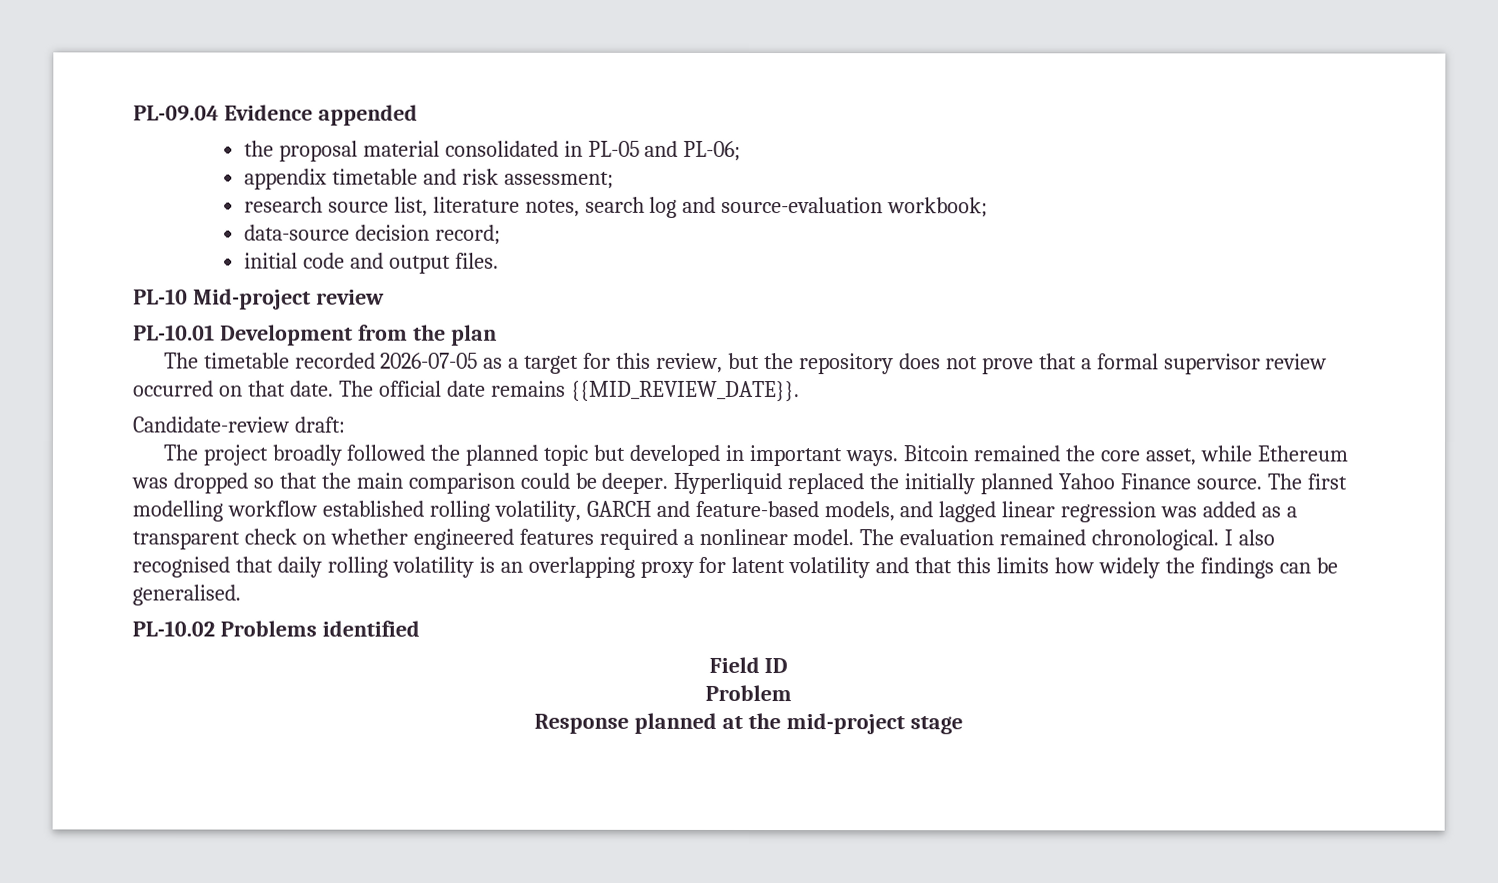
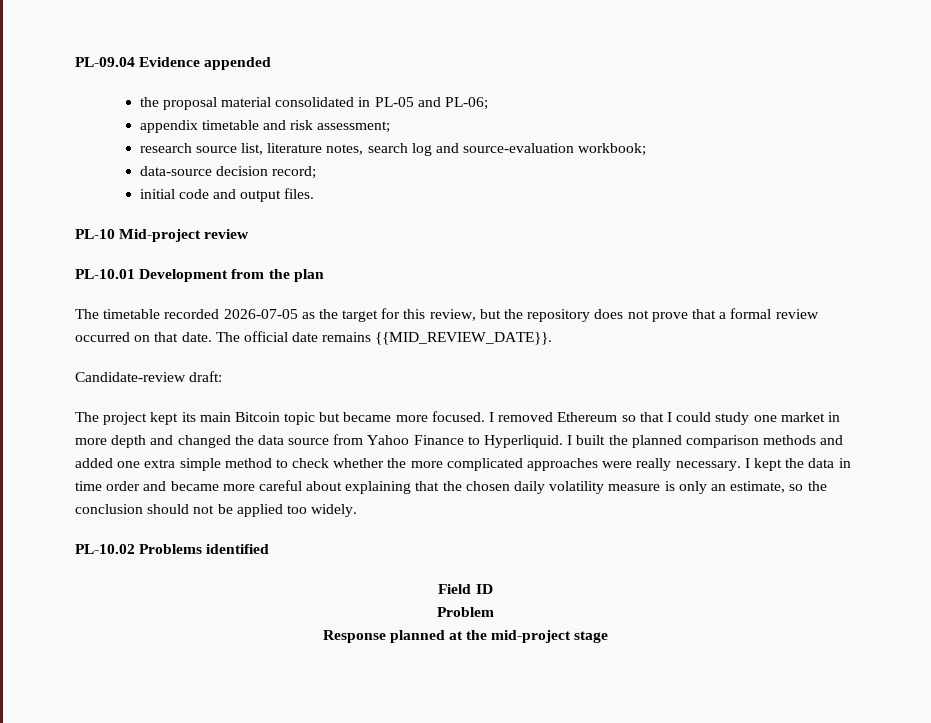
[508,357,520,369] a -> [318,309,338,319] the
[1163,353,1261,375] supervisor -> (772, 313) none
[271,444,1348,467] [131,472,1347,495] [132,500,1298,523] [132,528,1276,551] [132,556,1338,579] [132,584,241,606] broadly followed the planned topic but developed in important ways. Bitcoin remained the core asset, while Ethereum was dropped so that the main comparison could be deeper. Hyperliquid replaced the initially planned Yahoo Finance source. The first modelling workflow established rolling volatility, GARCH and feature-based models, and lagged linear regression was added as a transparent check on whether engineered features required a nonlinear model. The evaluation remained chronological. I also recognised that daily rolling volatility is an overlapping proxy for latent volatility and that this limits how widely the findings can be generalised. -> [150,411,840,425] [75,434,844,448] [75,458,851,471] [75,480,827,494] [75,504,358,517] kept its main Bitcoin topic but became more focused. I removed Ethereum so that I could study one market in more depth and changed the data source from Yahoo Finance to Hyperliquid. I built the planned comparison methods and added one extra simple method to check whether the more complicated approaches were really necessary. I kept the data in time order and became more careful about explaining that the chosen daily volatility measure is only an estimate, so the conclusion should not be applied too widely.

